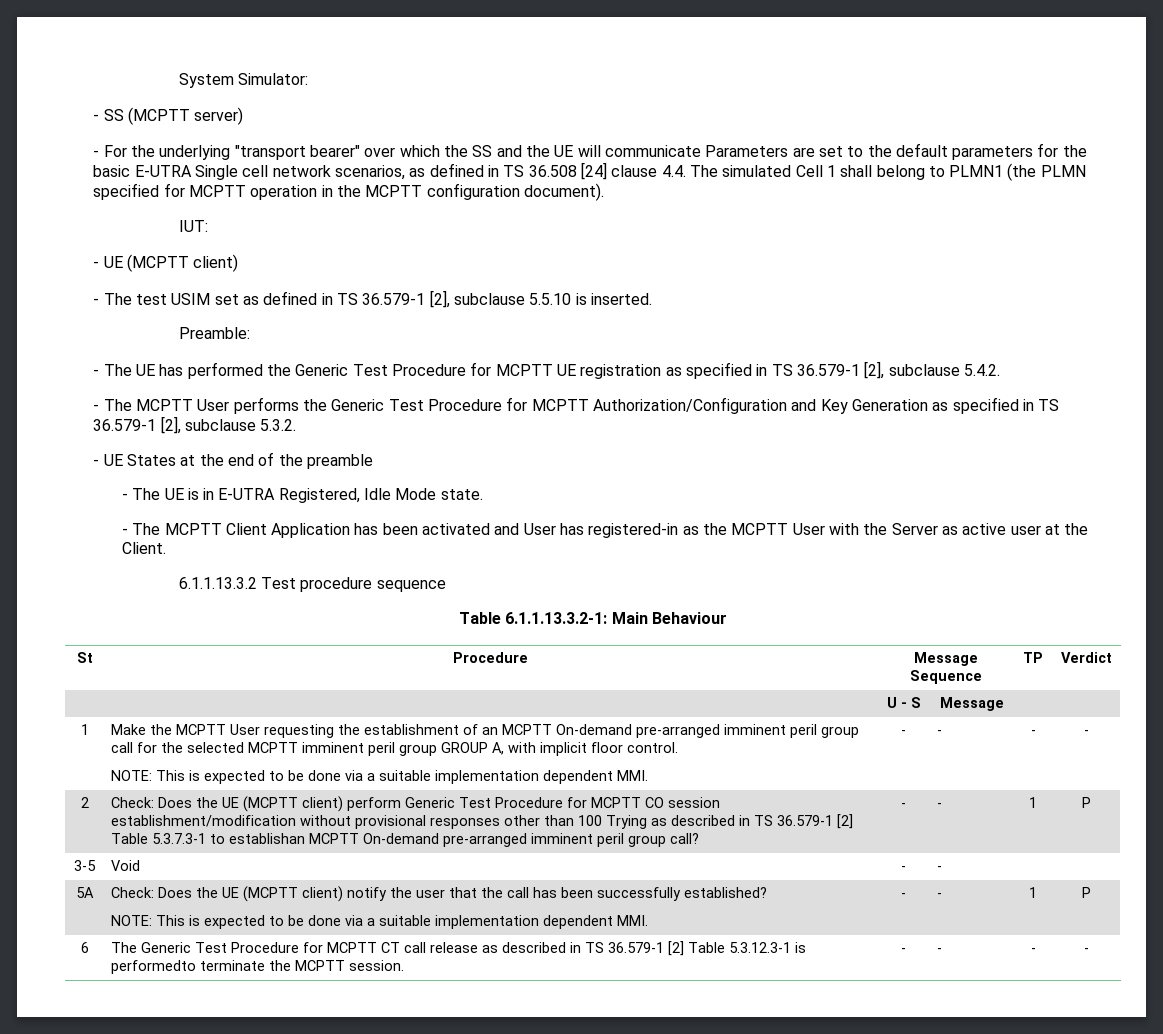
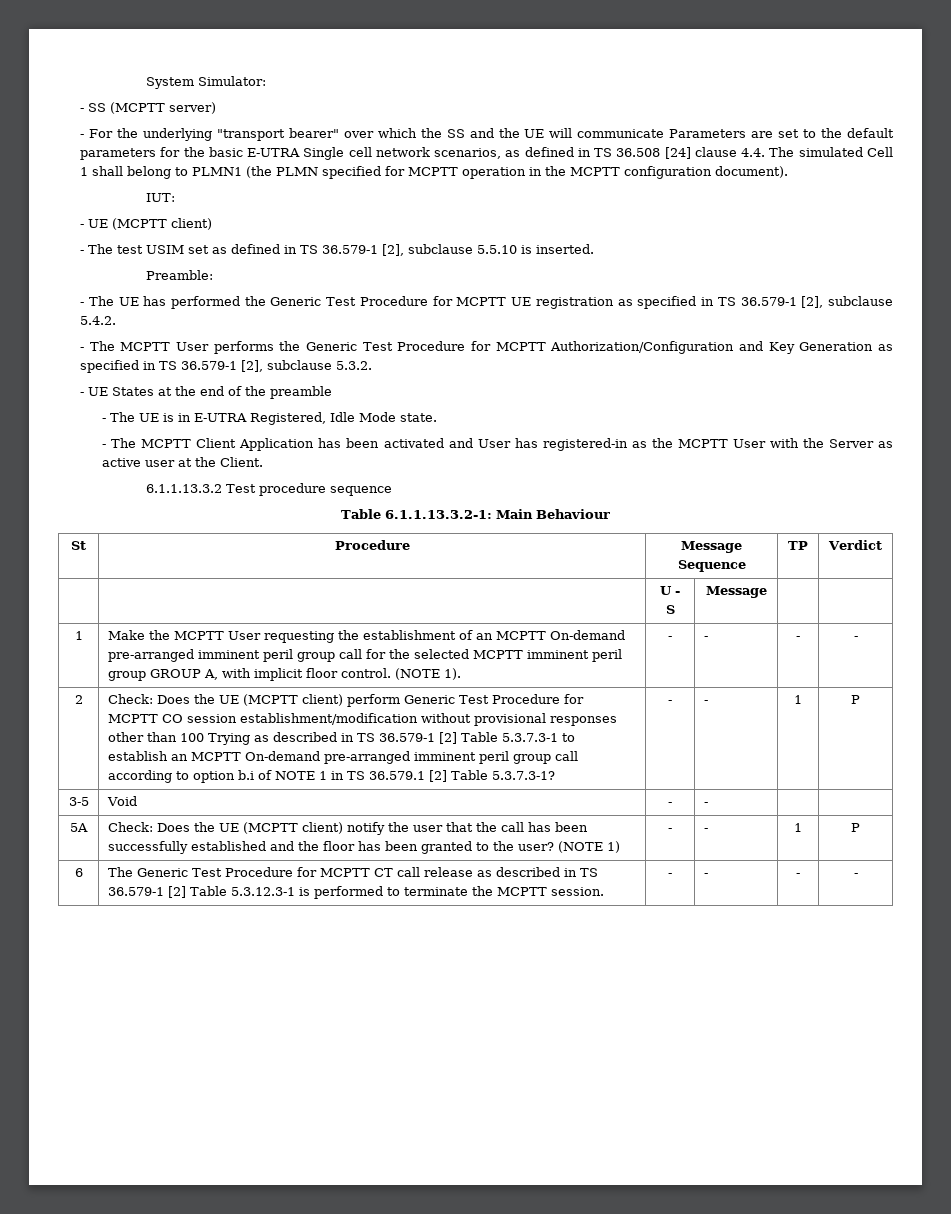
[111,770,649,784] // NOTE: This is expected to be done via a suitable implementation dependent MMI. -> [394,668,461,680] (NOTE 1).
[229,833,700,847] establishan MCPTT On-demand pre-arranged imminent peril group call? -> [107,751,578,764] [107,770,555,783] establish an MCPTT On-demand pre-arranged imminent peril group call according to option b.i of NOTE 1 in TS 36.579.1 [2] Table 5.3.7.3-1?
[684,887,768,898] [111,915,649,929] established? // NOTE: This is expected to be done via a suitable implementation dependent MMI. -> [190,841,620,854] established and the floor has been granted to the user? (NOTE 1)
[111,960,197,974] performedto -> [313,886,400,899] performed to

